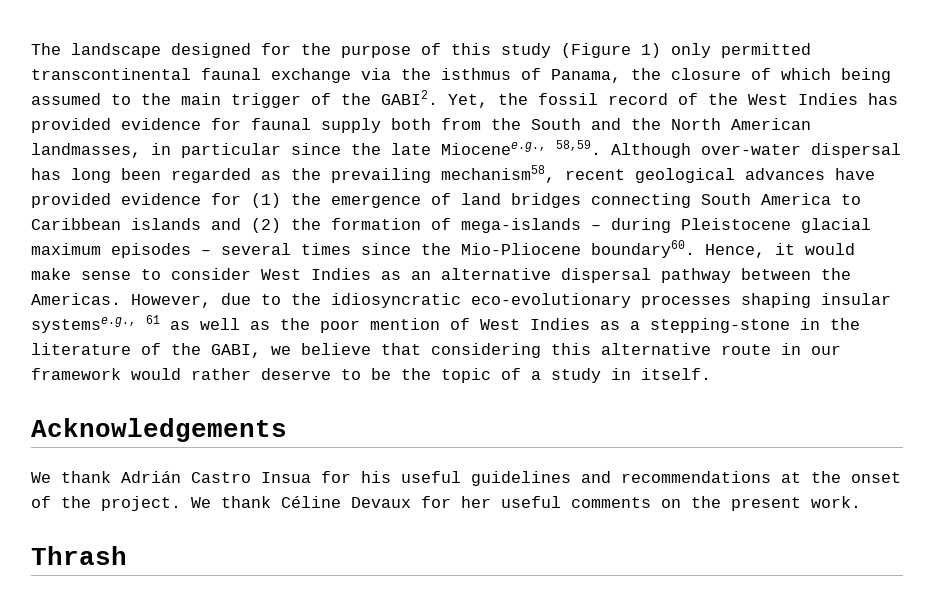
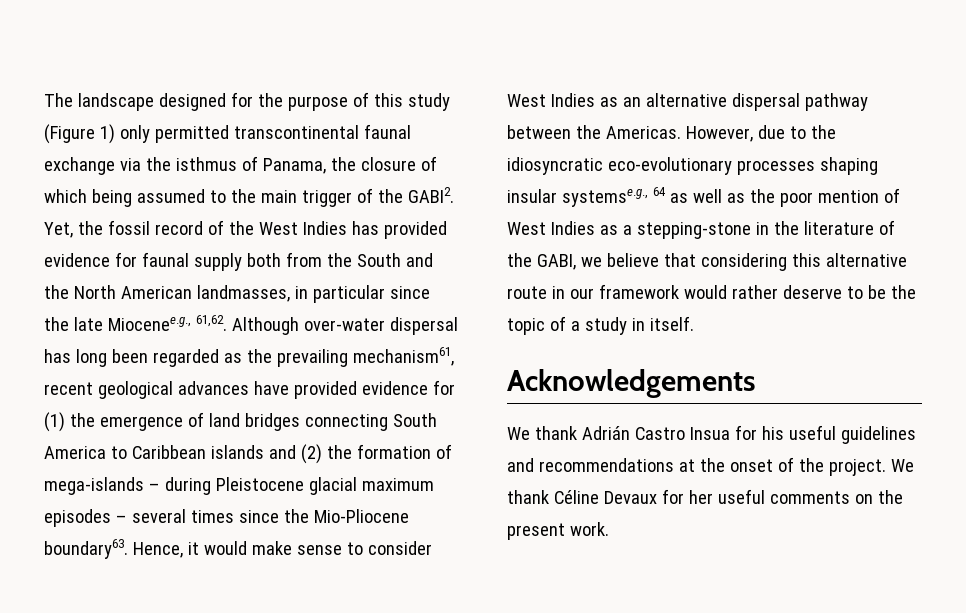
[556,140,601,155] 58,59. -> [195,315,227,331] 61,62.
[441,165,555,183] mechanism58, -> [352,347,454,366] mechanism61,
[591,240,695,258] boundary60. -> [44,539,128,559] boundary63.
[146,315,160,324] 61 -> [652,187,666,196] 64
[31,546,127,565] // Thrash -> (609, 529) none

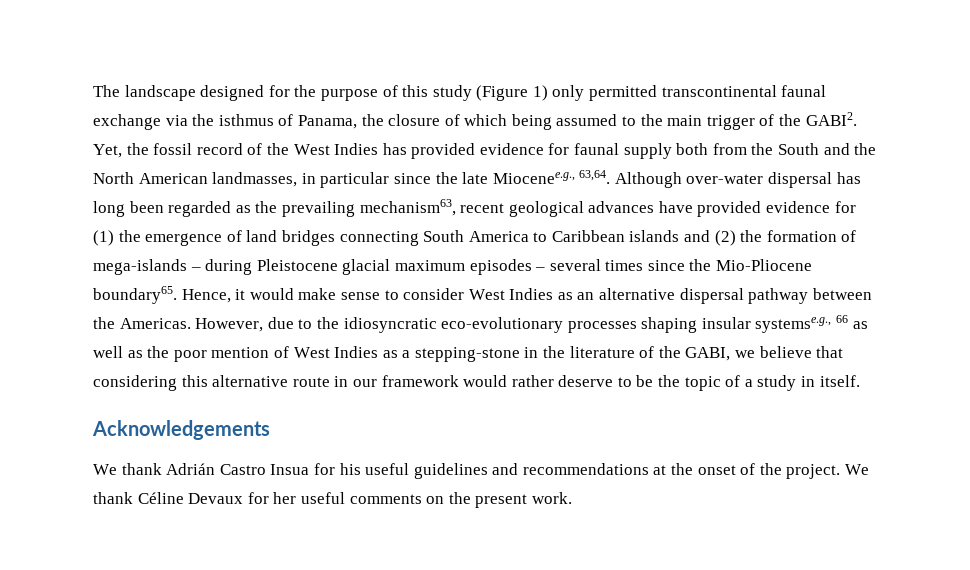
[195,315,227,331] 61,62. -> [579,170,611,184] 63,64.
[352,347,454,366] mechanism61, -> [359,199,456,216] mechanism63,
[44,539,128,559] boundary63. -> [93,286,177,304] boundary65.
[652,187,666,196] 64 -> [836,315,849,323] 66

